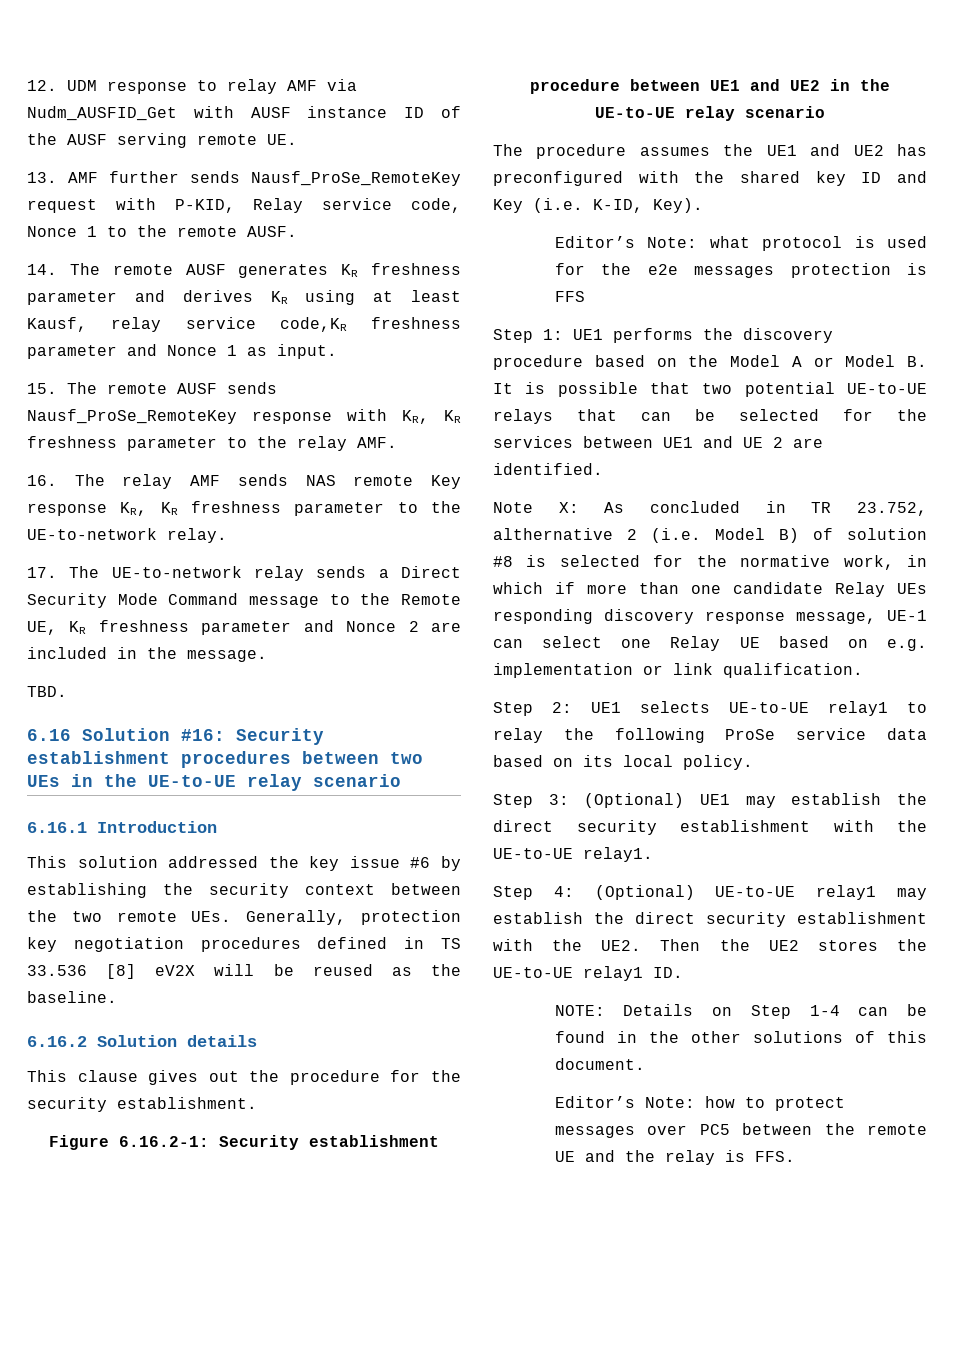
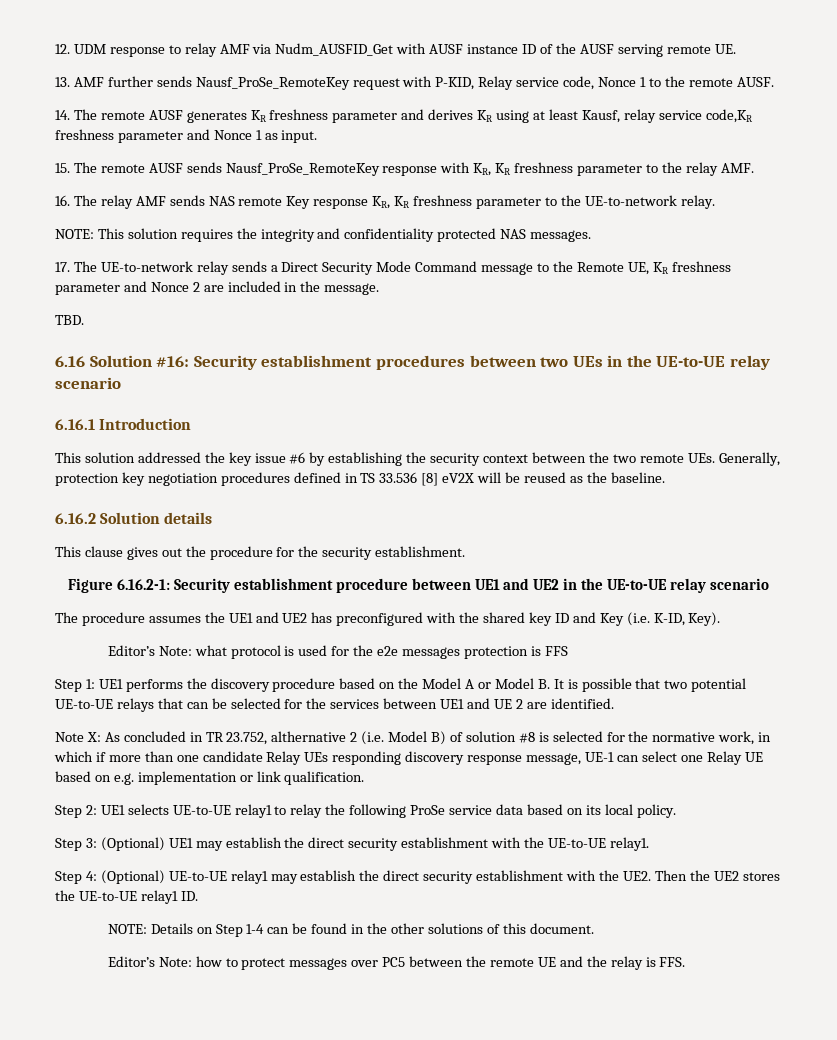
(227, 535) none -> [55,228,592,242] // NOTE: This solution requires the integrity and confidentiality protected NAS messages.

